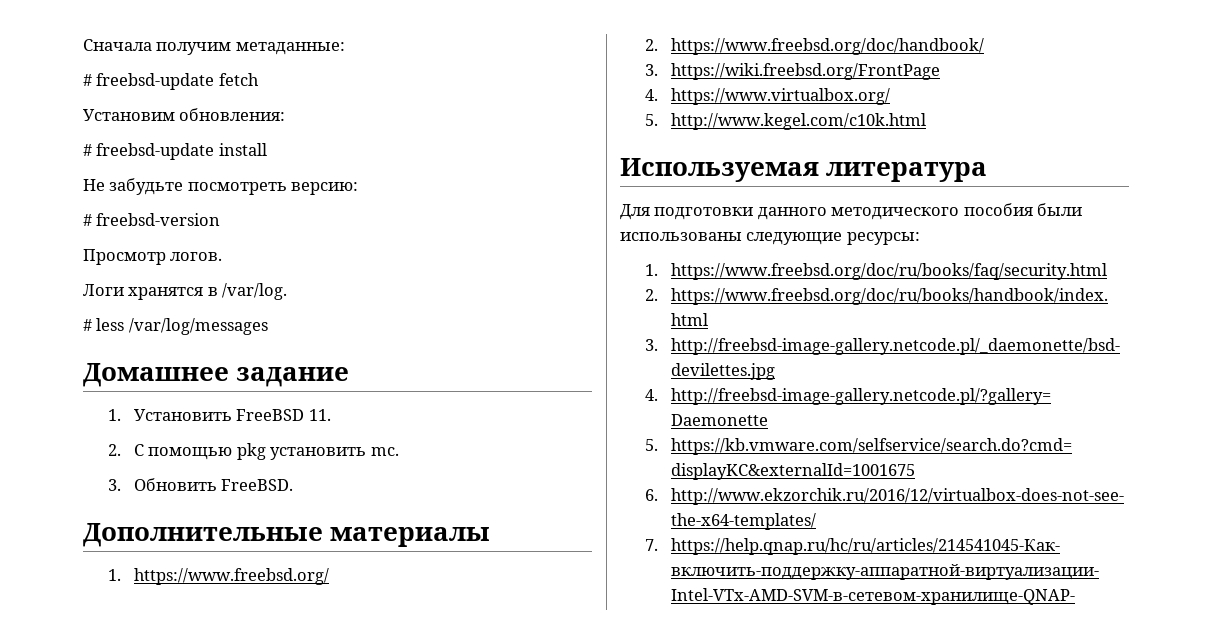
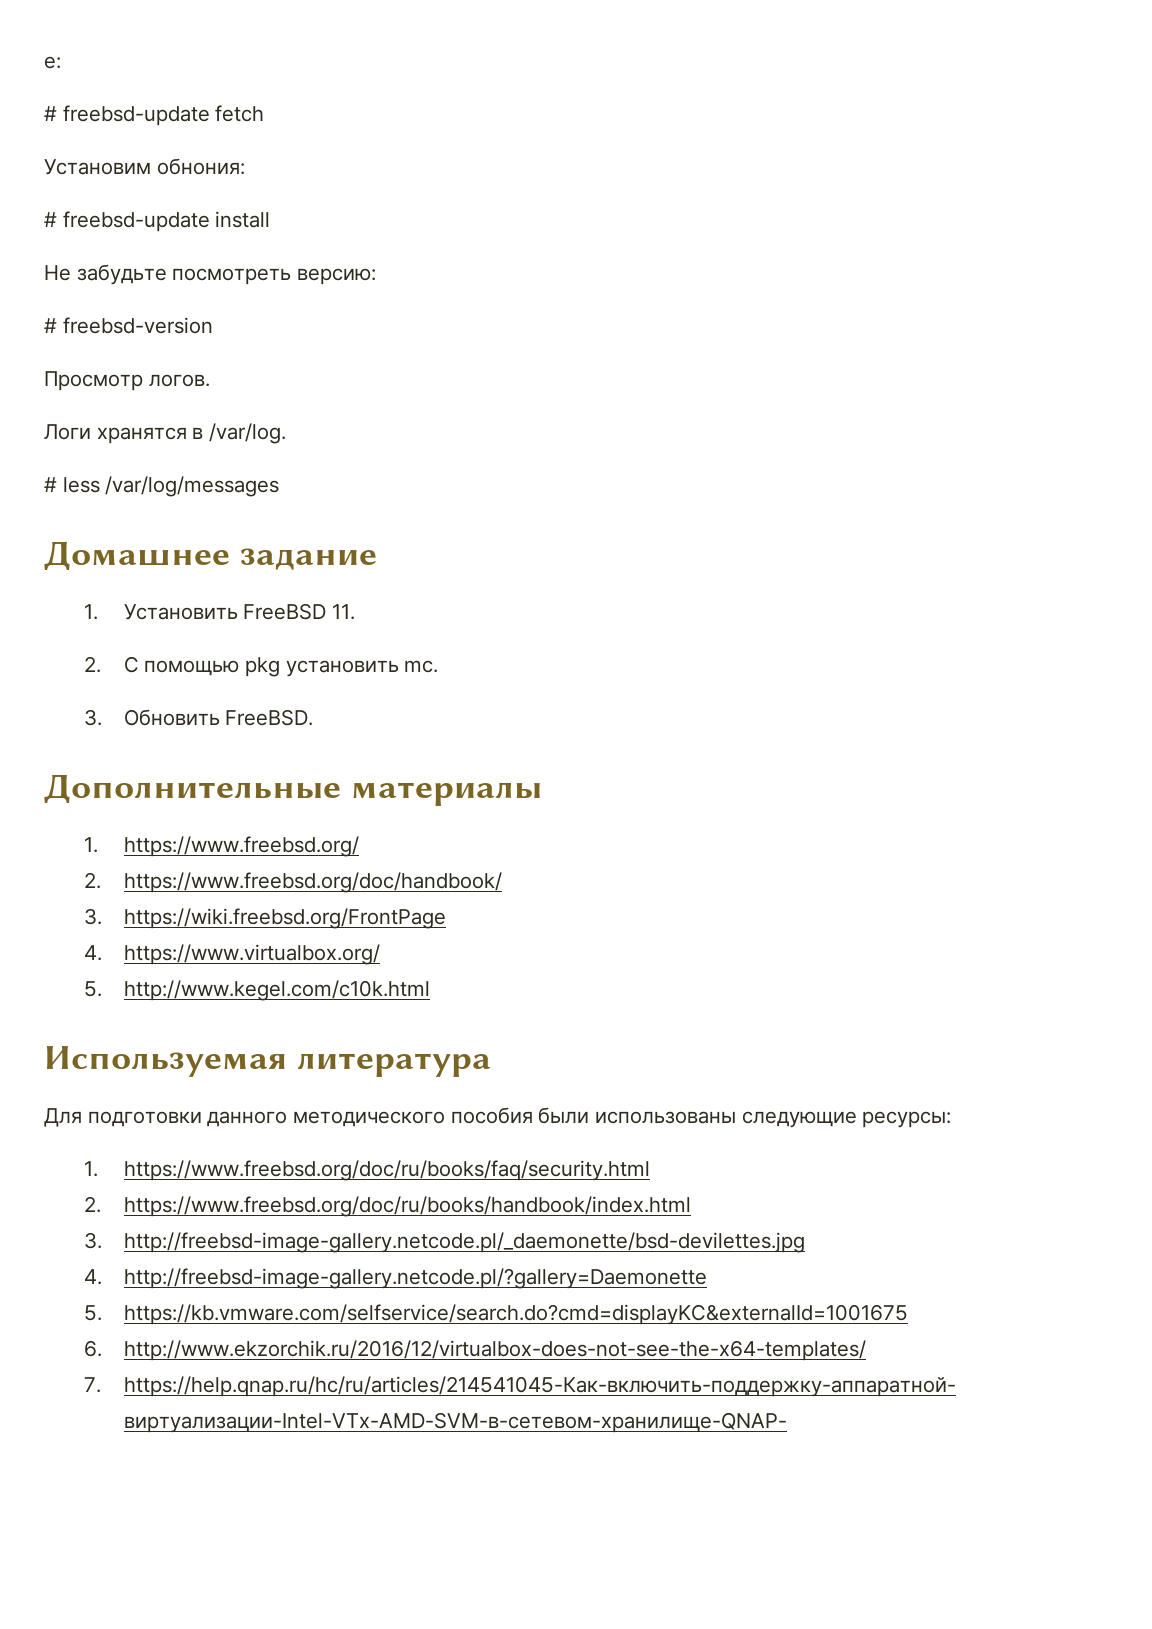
[83,39,345,55] Сначала получим метаданные: -> [44,56,61,69] е:
[179,108,286,121] обновления: -> [156,158,245,175] обнония:

